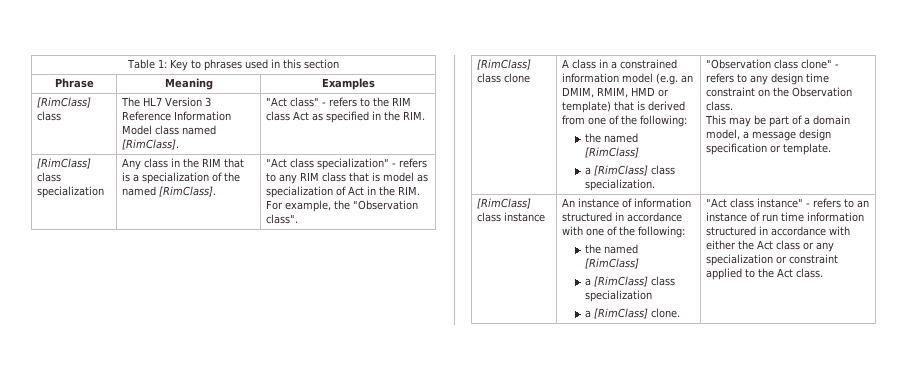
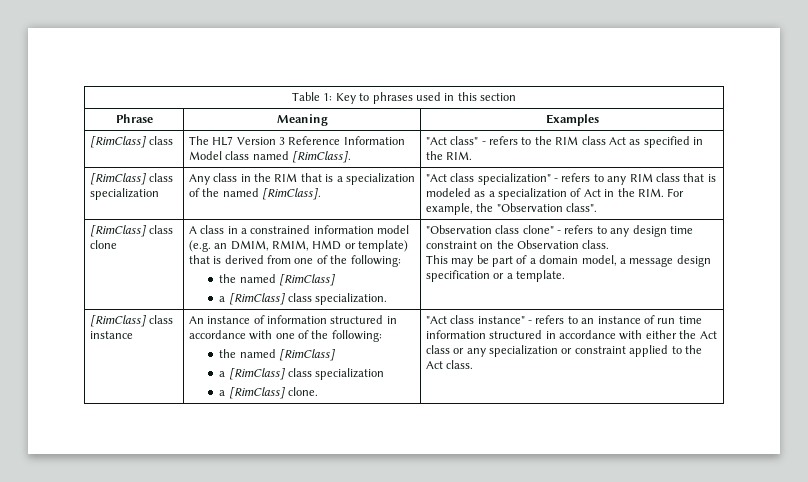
[383,172,429,182] model as -> [425,188,495,197] modeled as a
(782, 149) none -> [506,273,513,279] a

